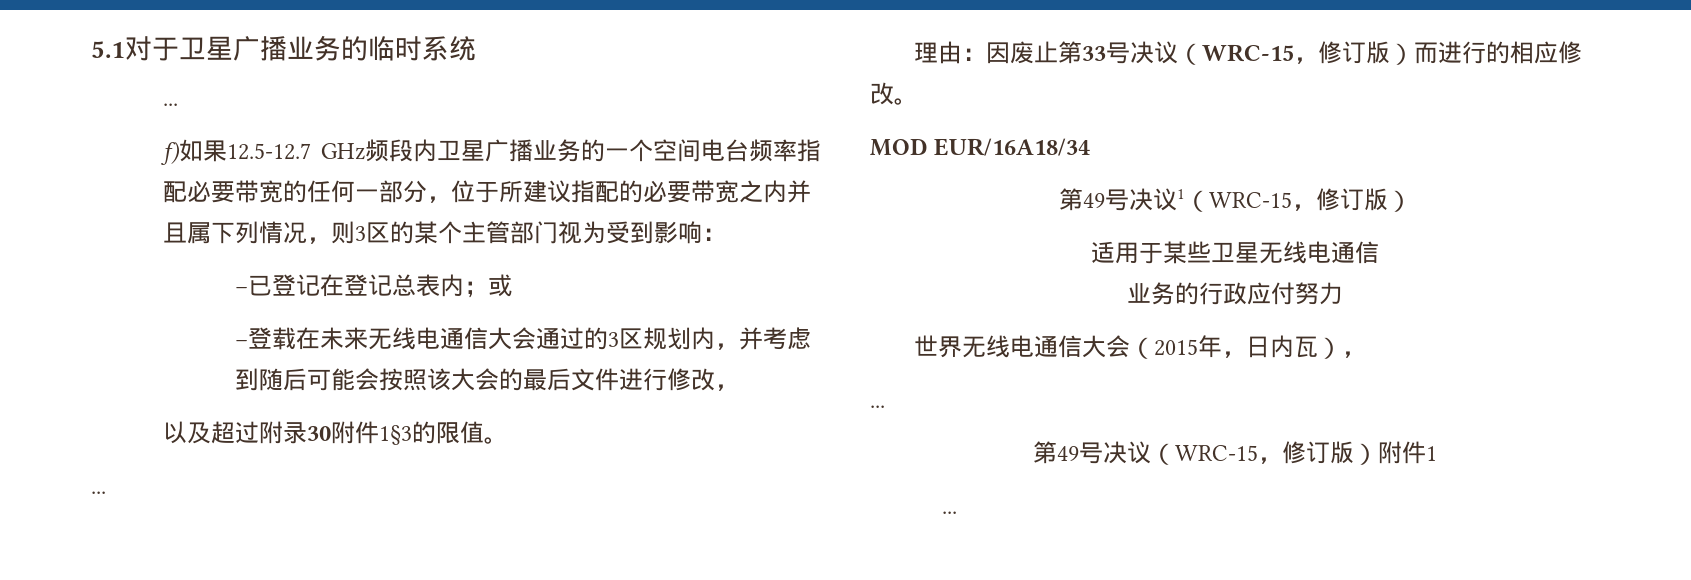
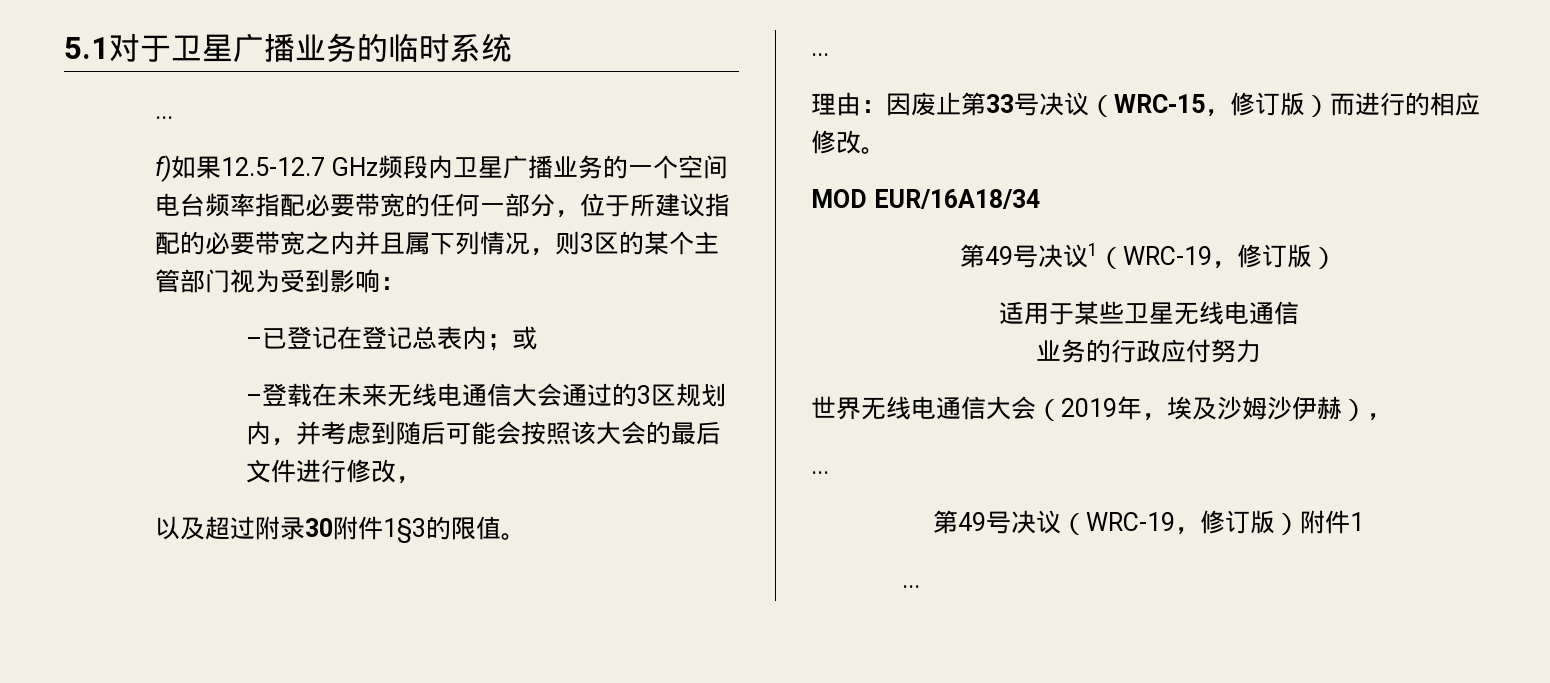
[1208,192,1292,208] WRC-15 -> [1123,246,1212,265] WRC-19
[1154,335,1319,358] 2015年，日内瓦 -> [1061,396,1342,421] 2019年，埃及沙姆沙伊赫
[1175,445,1258,461] WRC-15 -> [1086,512,1175,531] WRC-19

